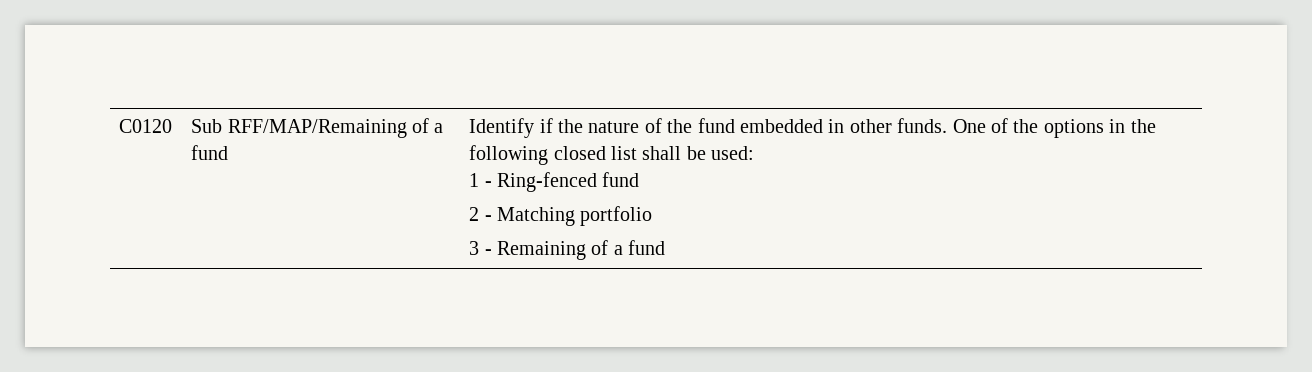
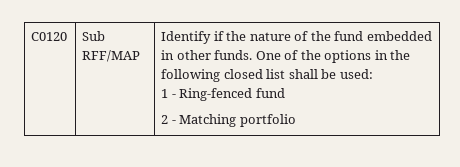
[227,118,444,138] [191,145,229,160] RFF/MAP/Remaining of a fund -> [82,50,141,62] RFF/MAP
[469,240,666,260] // 3 - Remaining of a fund -> (296, 120) none

